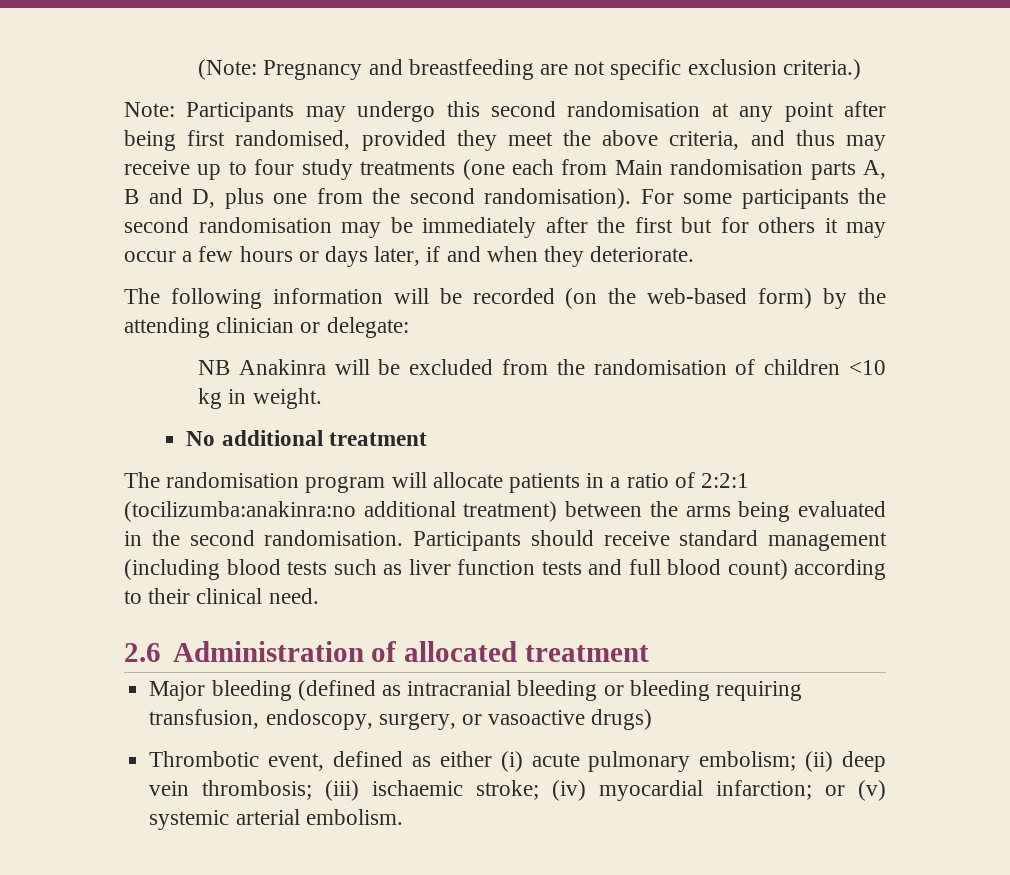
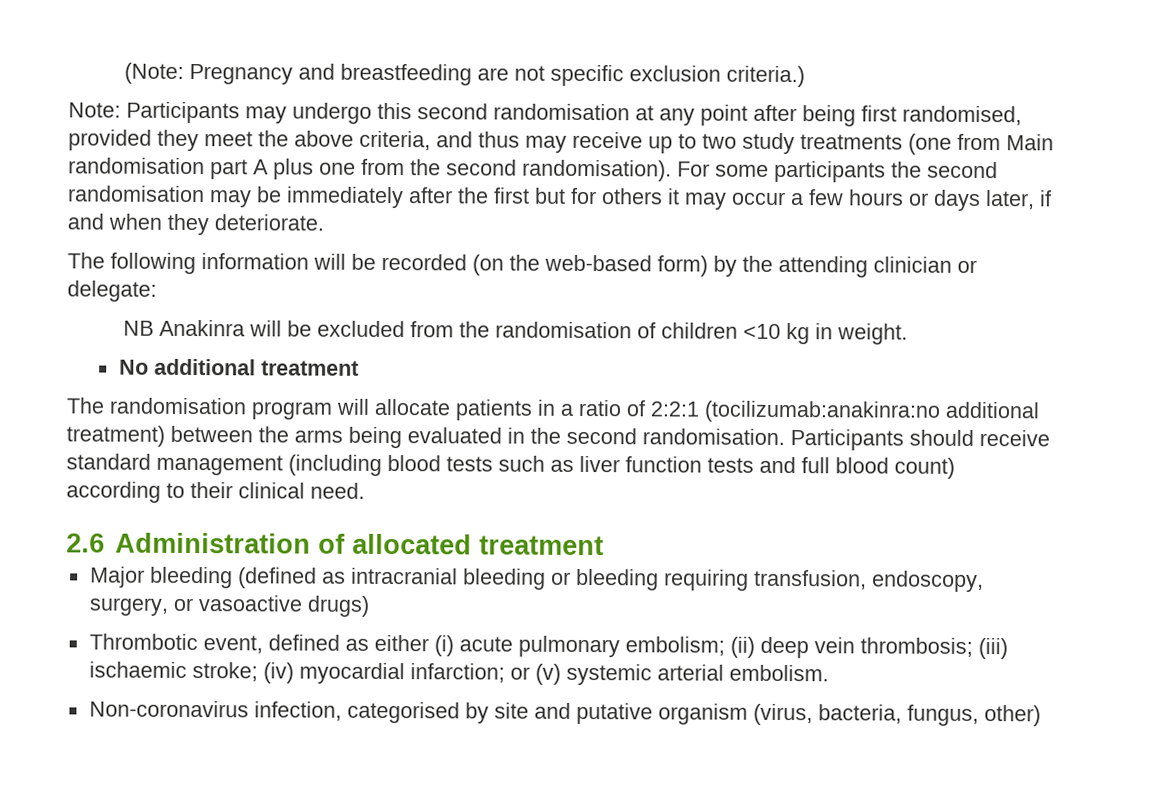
[254,159,295,175] four -> [702,133,737,149] two
[511,159,554,175] each -> (952, 144) none
[810,160,886,180] [124,188,215,208] parts A, B and D, -> [210,159,269,180] part A
[124,501,356,522] (tocilizumba:anakinra:no -> [704,400,941,423] (tocilizumab:anakinra:no
(403, 817) none -> [88,700,1041,727] // Non-coronavirus infection, categorised by site and putative organism (virus, bacteria, fungus, other)

